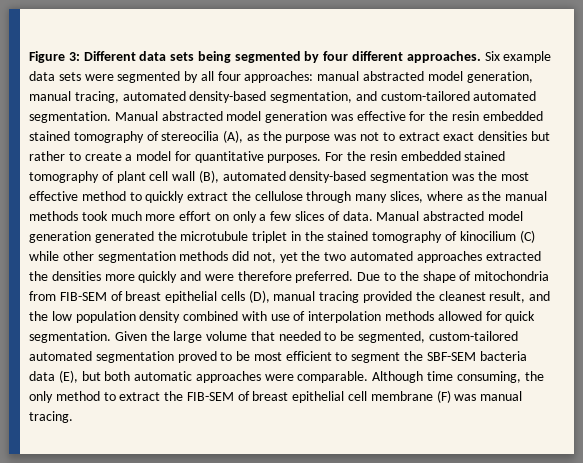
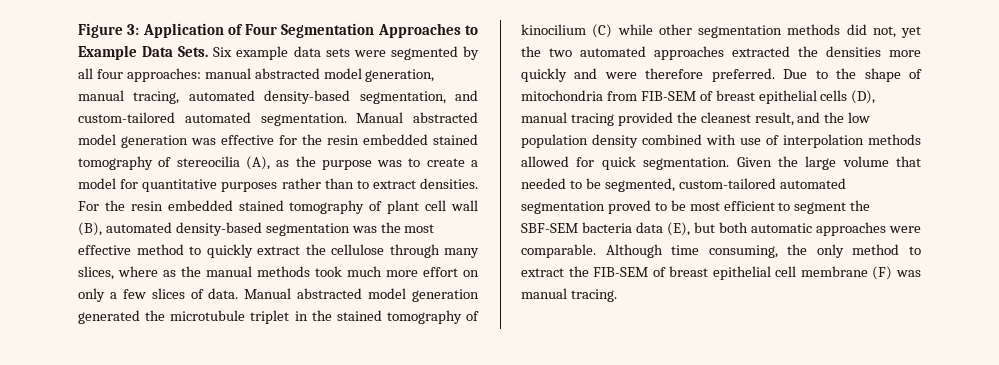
[83,51,481,63] Different data sets being segmented by four different approaches. -> [142,23,478,38] [78,45,209,60] Application of Four Segmentation Approaches to Example Data Sets.
[360,131,550,141] [29,151,65,161] not to extract exact densities but rather -> (403, 163) none
[267,154,322,163] purposes. -> [221,178,478,192] purposes rather than to extract densities.

